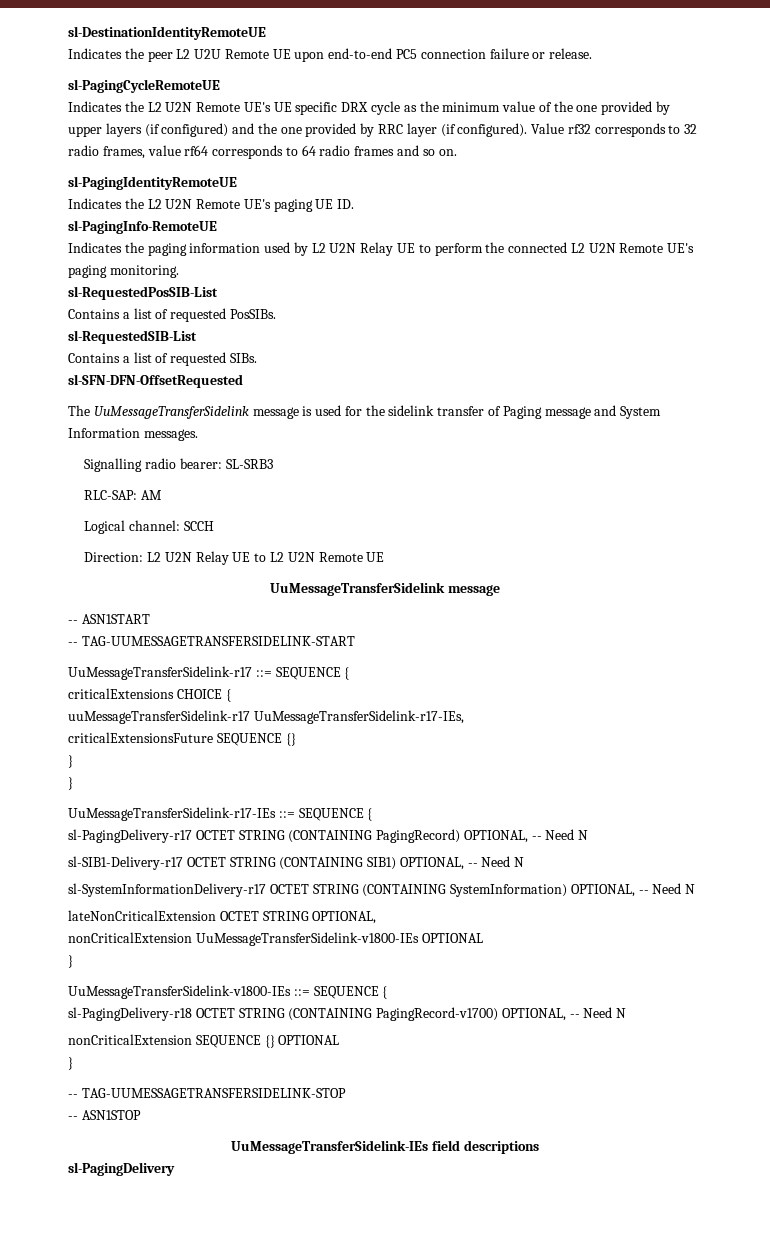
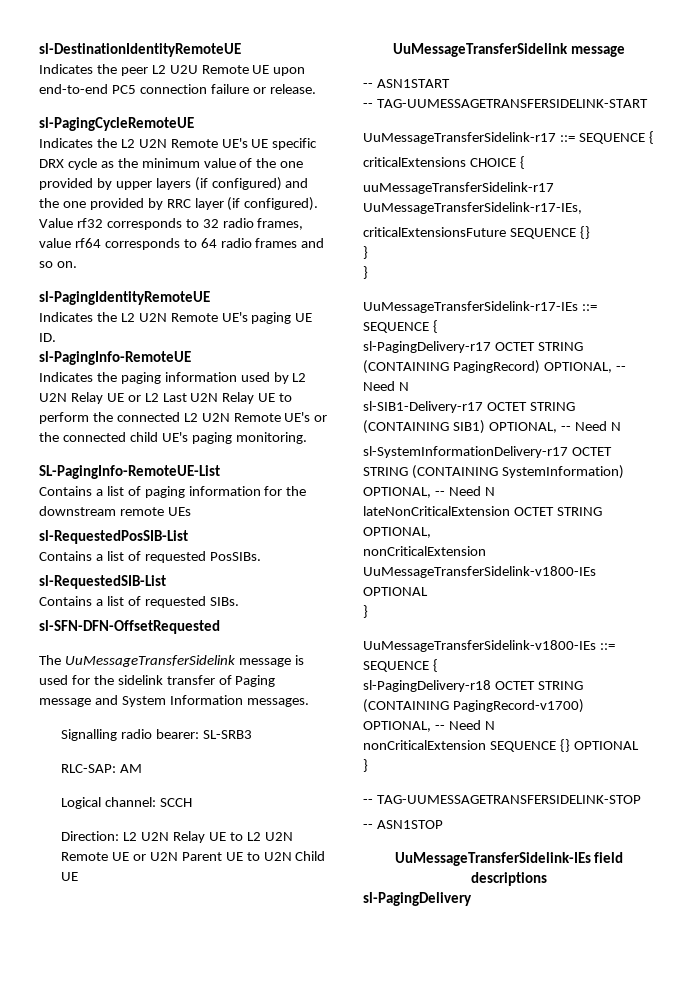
(416, 248) none -> [127,392,276,404] or L2 Last U2N Relay UE
[68,265,179,278] paging monitoring. -> [314,415,328,422] [39,432,307,444] [39,465,220,479] [39,486,307,498] [39,506,191,516] or the connected child UE's paging monitoring. // SL-PagingInfo-RemoteUE-List // Contains a list of paging information for the downstream remote UEs
(385, 557) none -> [132,851,326,861] [61,872,79,881] or U2N Parent UE to U2N Child UE

